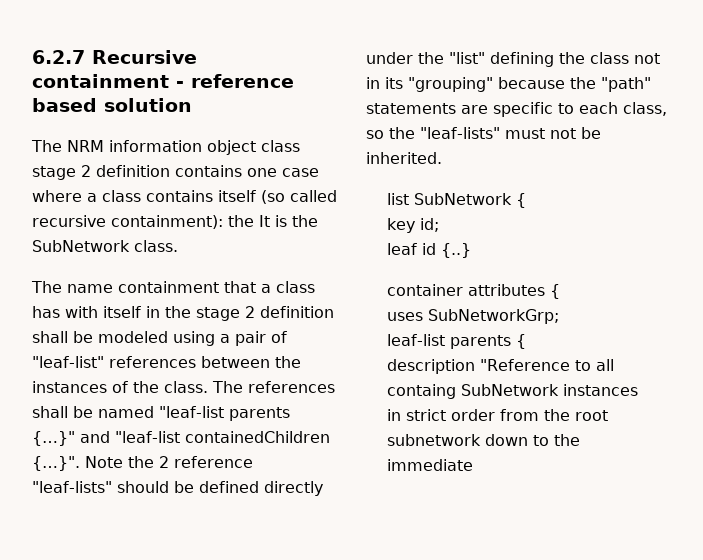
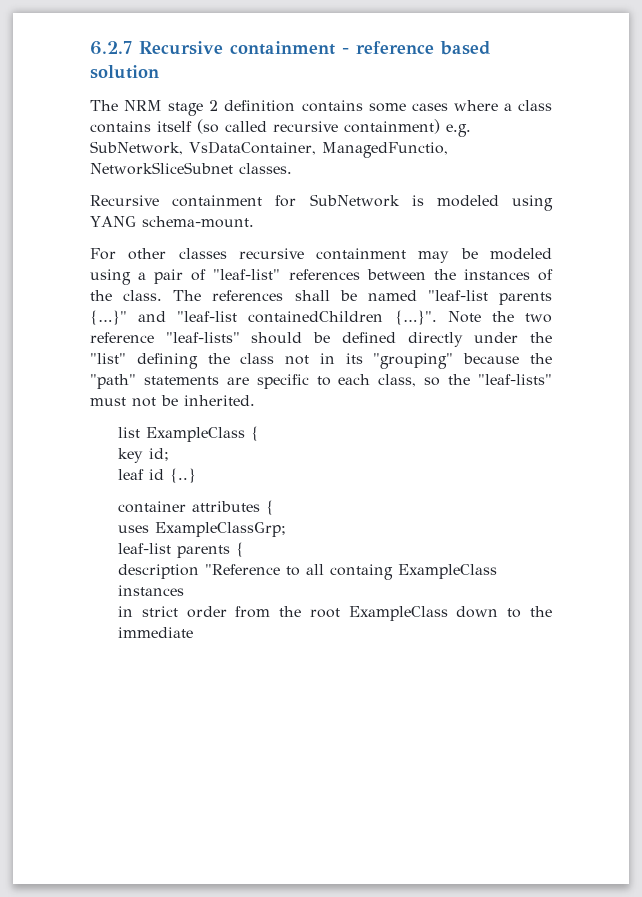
[109,140,300,155] information object class -> (163, 105) none
[247,168,319,177] one case -> [368,103,448,112] some cases
[111,215,318,229] [32,240,178,252] [31,281,315,293] [32,306,334,321] [32,331,68,343] containment): the It is the SubNetwork class. // The name containment that a class has with itself in the stage 2 definition shall -> [344,119,471,137] [90,141,448,158] [90,162,292,175] [90,194,553,211] [90,216,254,228] [90,248,450,263] containment) e.g. SubNetwork, VsDataContainer, ManagedFunctio, NetworkSliceSubnet classes. // Recursive containment for SubNetwork is modeled using YANG schema-mount. // For other classes recursive containment may
[159,456,169,468] 2 -> [525,313,553,323] two
[414,193,513,205] SubNetwork -> [146,427,246,442] ExampleClass
[428,309,560,324] SubNetworkGrp; -> [155,522,287,537] ExampleClassGrp;
[461,384,560,396] SubNetwork -> [398,564,498,579] ExampleClass
[387,434,482,446] subnetwork -> [348,606,448,621] ExampleClass

